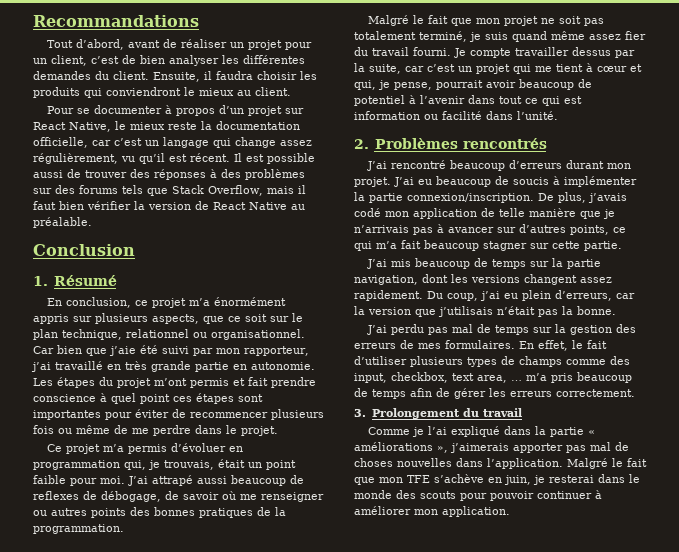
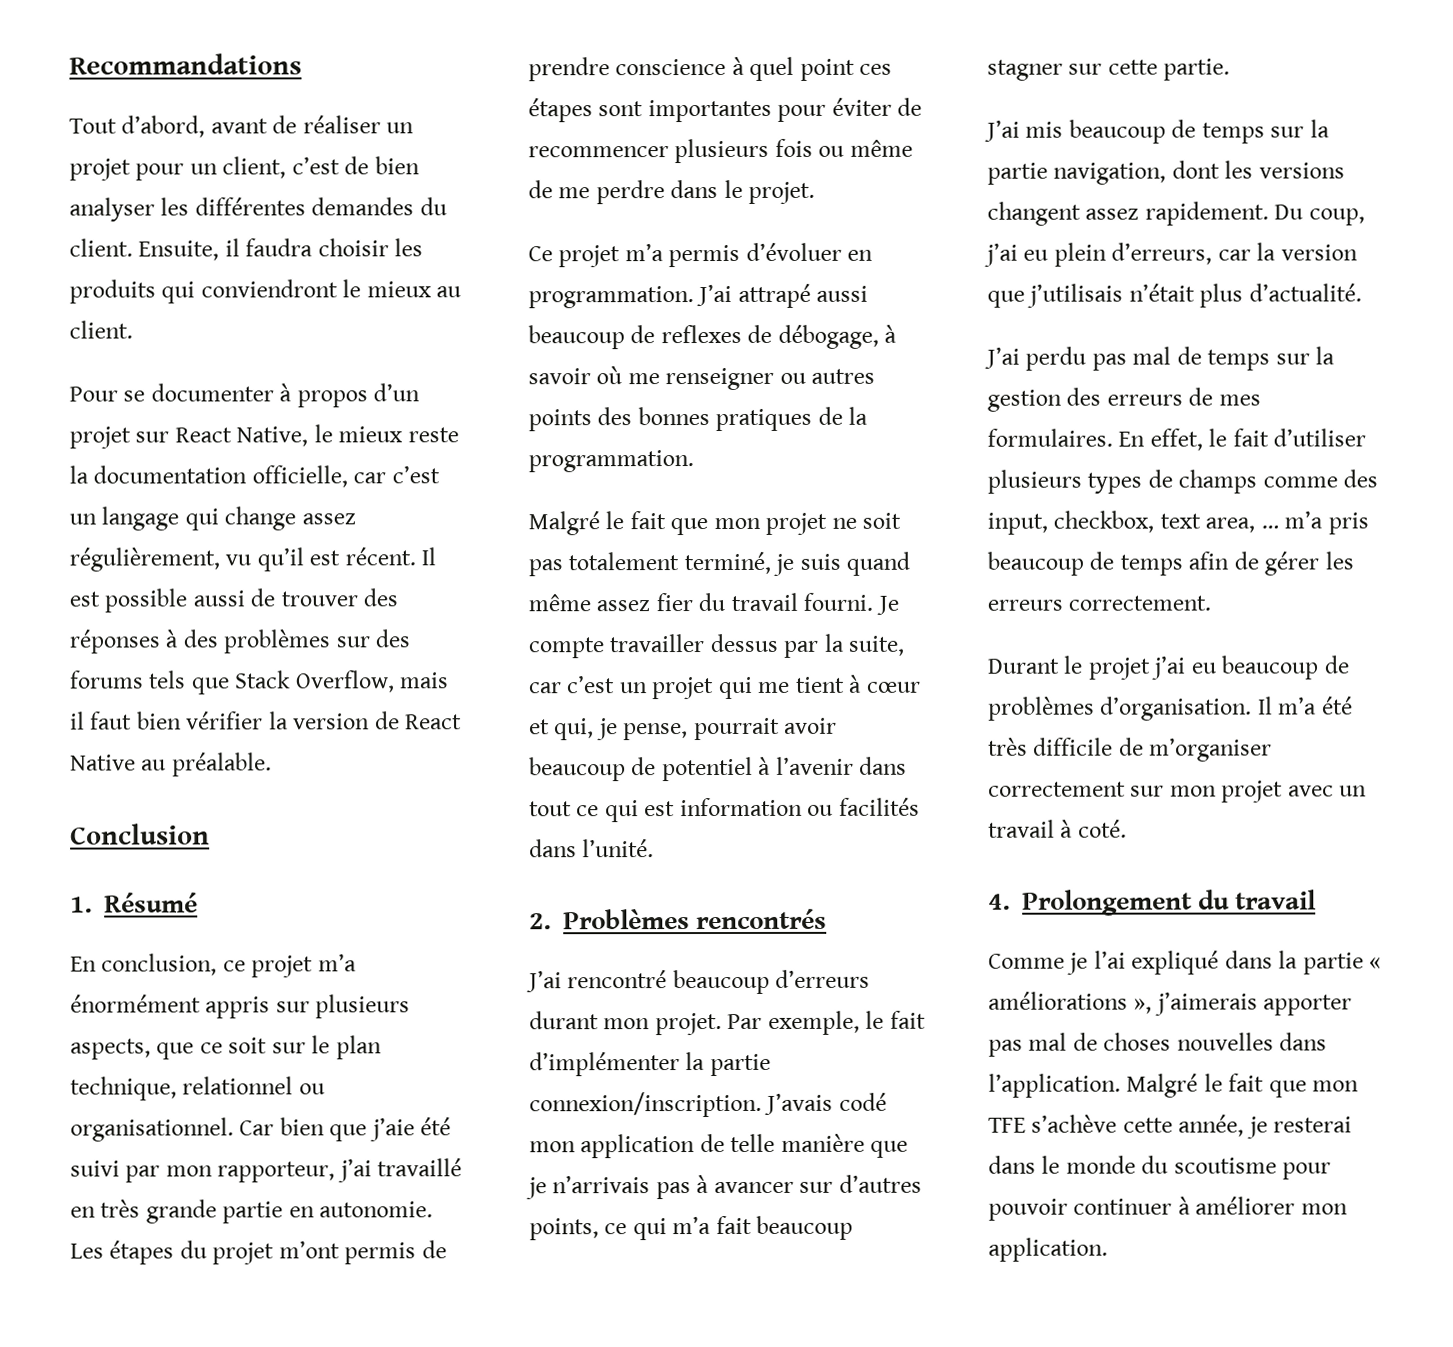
[233,377,268,386] et fait -> [421,1240,447,1259] de
[33,459,296,470] [33,475,125,486] programmation qui, je trouvais, était un point faible pour moi. -> [528,286,694,309] programmation.
[165,491,179,500] de -> [884,324,898,343] à
[442,111,482,120] facilité -> [838,797,920,816] facilités
[394,176,637,187] [354,192,627,203] J’ai eu beaucoup de soucis à implémenter la partie connexion/inscription. De plus, j’avais -> [727,1010,926,1035] [529,1052,771,1077] [529,1091,834,1118] Par exemple, le fait d’implémenter la partie connexion/inscription. J’avais
[538,306,616,317] pas la bonne. -> [1199,283,1362,308] plus d’actualité.
[354,409,366,417] 3. -> [987,655,1350,680] [988,696,1353,721] [988,737,1273,762] [988,780,1368,803] [988,819,1127,838] [988,893,1011,910] Durant le projet j’ai eu beaucoup de problèmes d’organisation. Il m’a été très difficile de m’organiser correctement sur mon projet avec un travail à coté. // 4.
[488,475,531,485] en juin, -> [1122,1114,1245,1137] cette année,
[396,490,456,499] des scouts -> [1141,1155,1277,1174] du scoutisme

